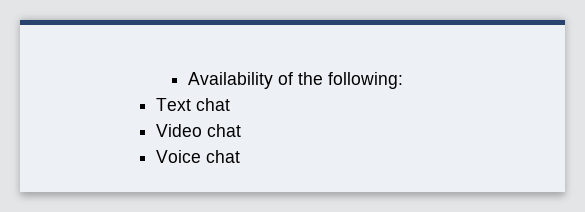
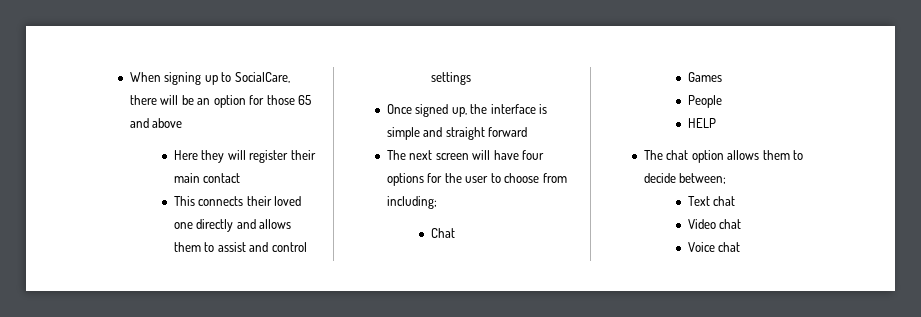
[188,72,404,89] Availability of the following: -> [129,72,290,85] [129,95,312,108] [129,118,183,128] [173,150,316,163] [173,173,241,183] [173,196,302,206] [173,219,292,232] [173,242,307,252] [430,72,471,85] [386,104,548,117] [386,127,528,140] [386,150,545,160] [386,173,567,186] [386,196,437,209] [430,228,455,238] [687,72,722,82] [687,95,722,108] [687,118,716,128] [643,150,804,163] [643,173,727,184] When signing up to SocialCare, there will be an option for those 65 and above // Here they will register their main contact // This connects their loved one directly and allows them to assist and control settings // Once signed up, the interface is simple and straight forward // The next screen will have four options for the user to choose from including; // Chat // Games // People // HELP // The chat option allows them to decide between;

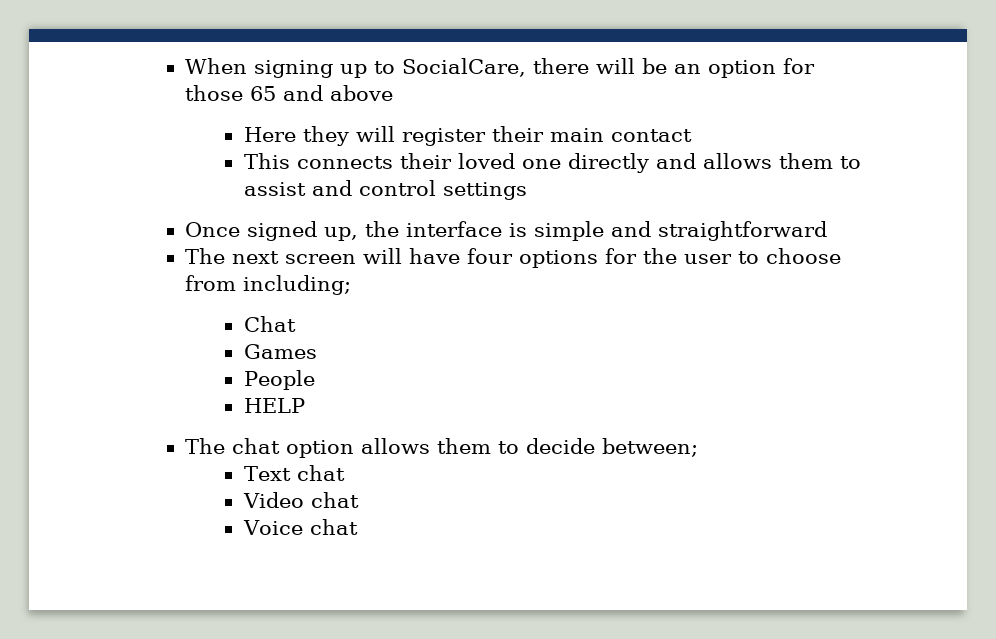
[445,127,528,140] straight forward -> [657,221,827,241] straightforward

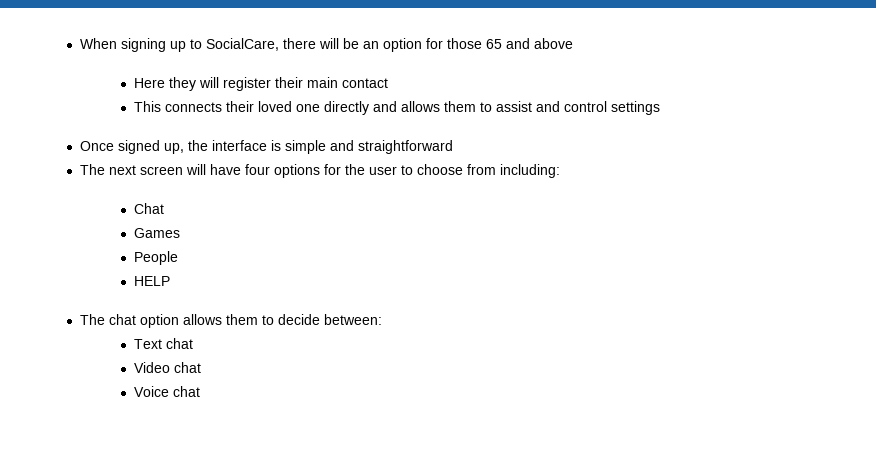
[242,275,351,295] including; -> [500,164,561,178] including:
[601,438,698,457] between; -> [324,314,383,325] between:

